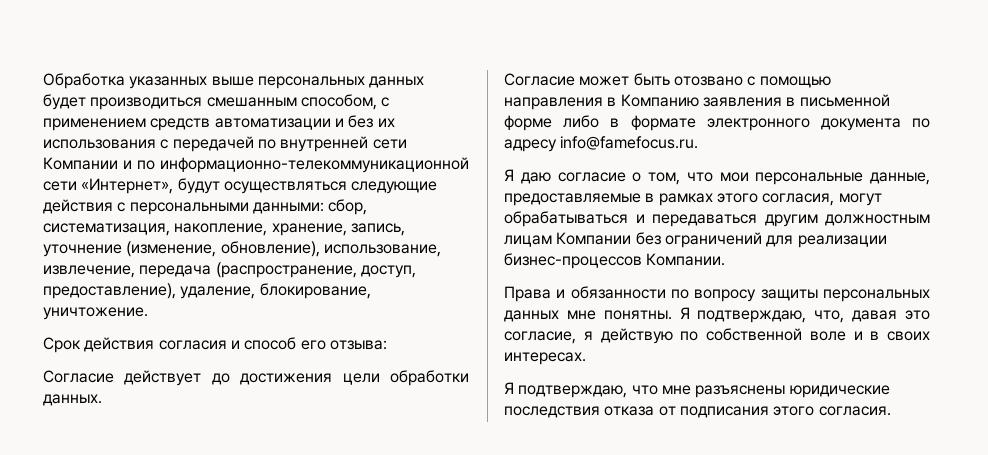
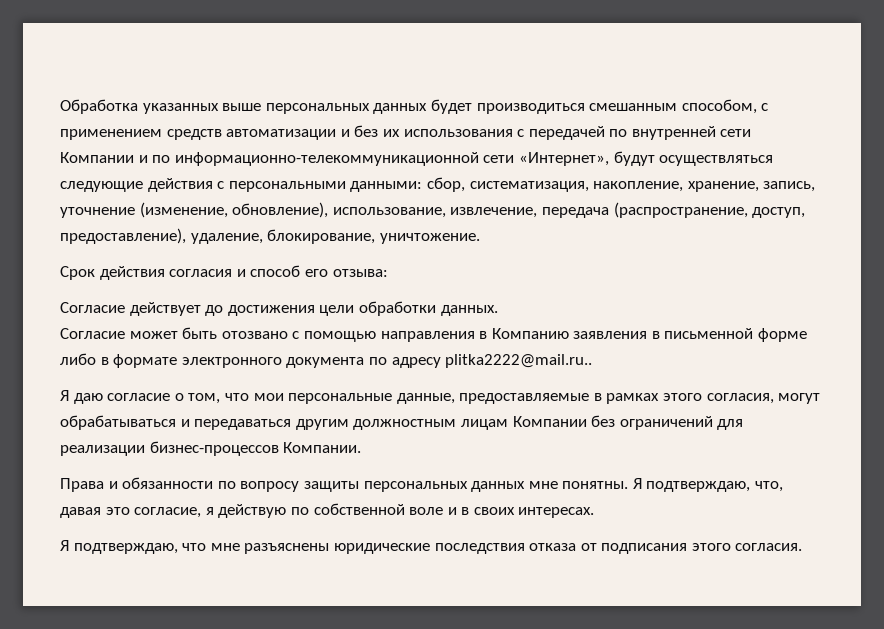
[560,136,699,150] info@famefocus.ru. -> [445,354,593,368] plitka2222@mail.ru..

